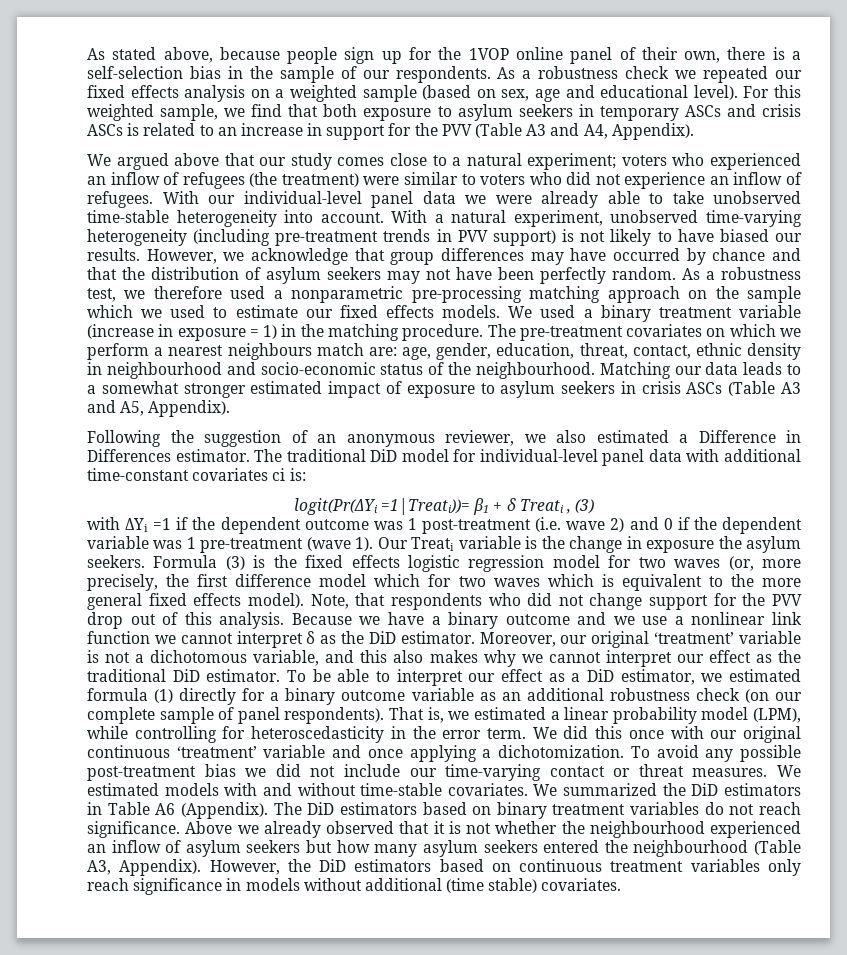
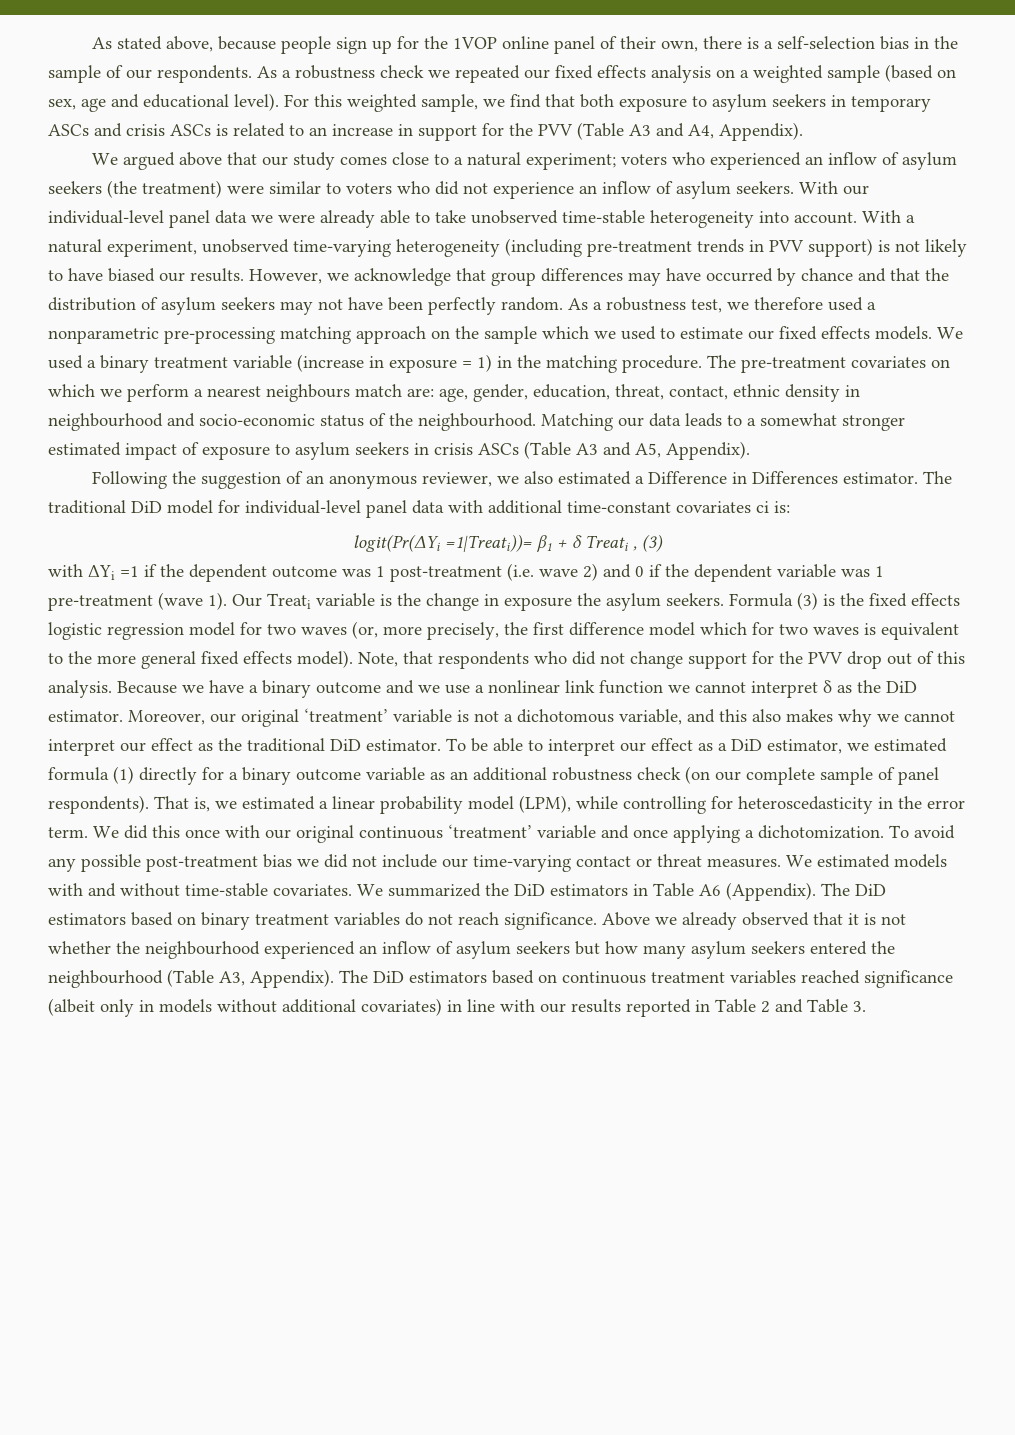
[182,172,245,189] refugees -> [901,152,957,170] [48,181,102,194] asylum seekers
[87,191,153,208] refugees. -> [676,181,794,199] asylum seekers.
[547,574,594,587] which -> (859, 631) none
[209,859,311,875] However, the -> [339,970,368,983] The
[767,859,801,876] [87,878,622,895] only reach significance in models without additional (time stable) covariates. -> [801,970,953,988] [48,998,866,1017] reached significance (albeit only in models without additional covariates) in line with our results reported in Table 2 and Table 3.

